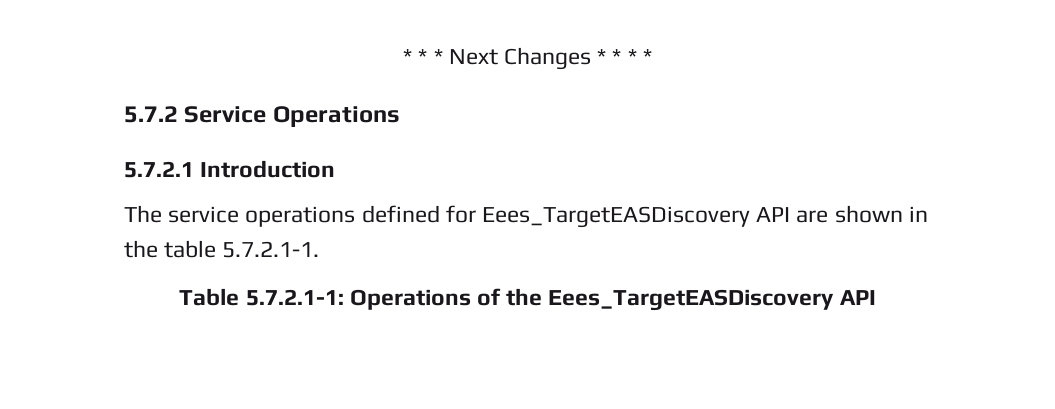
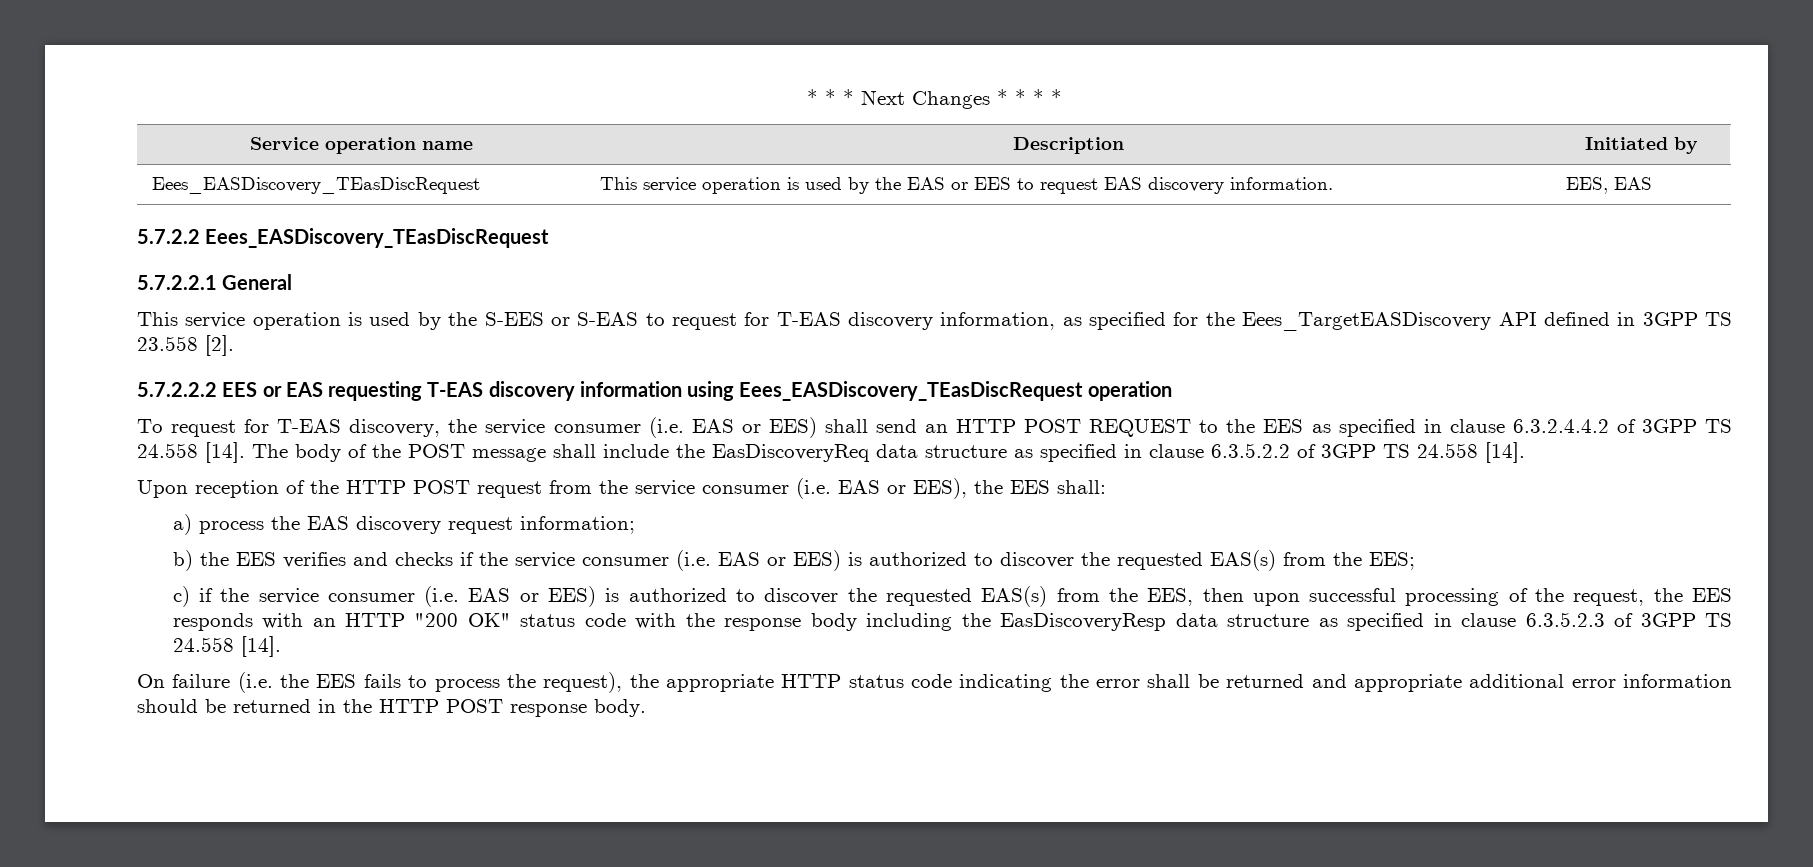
[124,106,400,127] [124,160,336,178] [124,205,928,228] [124,240,320,258] [179,288,876,311] // 5.7.2 Service Operations // 5.7.2.1 Introduction // The service operations defined for Eees_TargetEASDiscovery API are shown in the table 5.7.2.1-1. // Table 5.7.2.1-1: Operations of the Eees_TargetEASDiscovery API -> [250,137,473,154] [1013,137,1124,154] [1584,137,1698,154] [151,177,480,194] [599,177,1333,194] [1565,177,1652,194] [137,228,550,248] [137,274,293,290] [137,312,1732,331] [137,335,234,356] [137,381,1172,401] [137,417,1733,438] [137,442,1525,463] [137,478,1106,499] [172,514,635,535] [172,550,1415,571] [172,586,1732,607] [172,612,1732,631] [172,636,281,657] [137,672,1732,693] [137,699,646,717] // Service operation name | Description | Initiated by // Eees_EASDiscovery_TEasDiscRequest | This service operation is used by the EAS or EES to request EAS discovery information. | EES, EAS // 5.7.2.2 Eees_EASDiscovery_TEasDiscRequest // 5.7.2.2.1 General // This service operation is used by the S-EES or S-EAS to request for T-EAS discovery information, as specified for the Eees_TargetEASDiscovery API defined in 3GPP TS 23.558 [2]. // 5.7.2.2.2 EES or EAS requesting T-EAS discovery information using Eees_EASDiscovery_TEasDiscRequest operation // To request for T-EAS discovery, the service consumer (i.e. EAS or EES) shall send an HTTP POST REQUEST to the EES as specified in clause 6.3.2.4.4.2 of 3GPP TS 24.558 [14]. The body of the POST message shall include the EasDiscoveryReq data structure as specified in clause 6.3.5.2.2 of 3GPP TS 24.558 [14]. // Upon reception of the HTTP POST request from the service consumer (i.e. EAS or EES), the EES shall: // a) process the EAS discovery request information; // b) the EES verifies and checks if the service consumer (i.e. EAS or EES) is authorized to discover the requested EAS(s) from the EES; // c) if the service consumer (i.e. EAS or EES) is authorized to discover the requested EAS(s) from the EES, then upon successful processing of the request, the EES responds with an HTTP "200 OK" status code with the response body including the EasDiscoveryResp data structure as specified in clause 6.3.5.2.3 of 3GPP TS 24.558 [14]. // On failure (i.e. the EES fails to process the request), the appropriate HTTP status code indicating the error shall be returned and appropriate additional error information should be returned in the HTTP POST response body.

